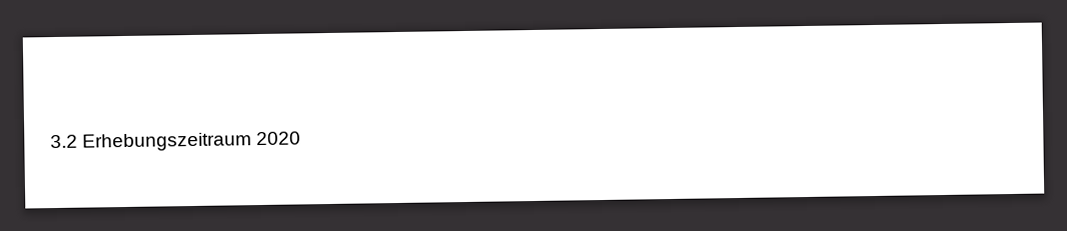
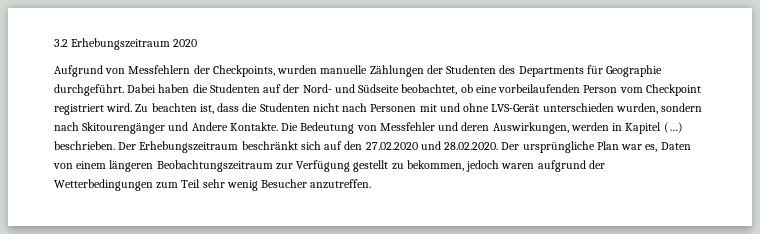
(302, 138) none -> [54,65,663,77] [54,84,701,96] [54,103,703,115] [54,122,683,134] [54,141,691,153] [53,160,605,172] [54,179,372,191] // Aufgrund von Messfehlern der Checkpoints, wurden manuelle Zählungen der Studenten des Departments für Geographie durchgeführt. Dabei haben die Studenten auf der Nord- und Südseite beobachtet, ob eine vorbeilaufenden Person vom Checkpoint registriert wird. Zu beachten ist, dass die Studenten nicht nach Personen mit und ohne LVS-Gerät unterschieden wurden, sondern nach Skitourengänger und Andere Kontakte. Die Bedeutung von Messfehler und deren Auswirkungen, werden in Kapitel (…) beschrieben. Der Erhebungszeitraum beschränkt sich auf den 27.02.2020 und 28.02.2020. Der ursprüngliche Plan war es, Daten von einem längeren Beobachtungszeitraum zur Verfügung gestellt zu bekommen, jedoch waren aufgrund der Wetterbedingungen zum Teil sehr wenig Besucher anzutreffen.

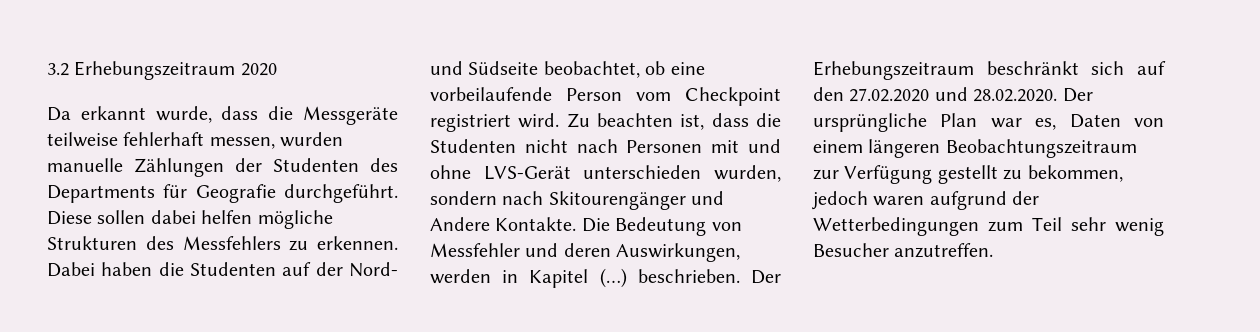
[54,65,275,77] Aufgrund von Messfehlern der Checkpoints, -> [47,106,398,125] [47,132,275,149] Da erkannt wurde, dass die Messgeräte teilweise fehlerhaft messen,
[606,65,663,77] [54,84,124,96] Geographie durchgeführt. -> [195,184,398,203] [47,210,333,229] [47,236,398,251] Geografie durchgeführt. Diese sollen dabei helfen mögliche Strukturen des Messfehlers zu erkennen.
[498,84,581,93] vorbeilaufenden -> [430,87,552,101] vorbeilaufende

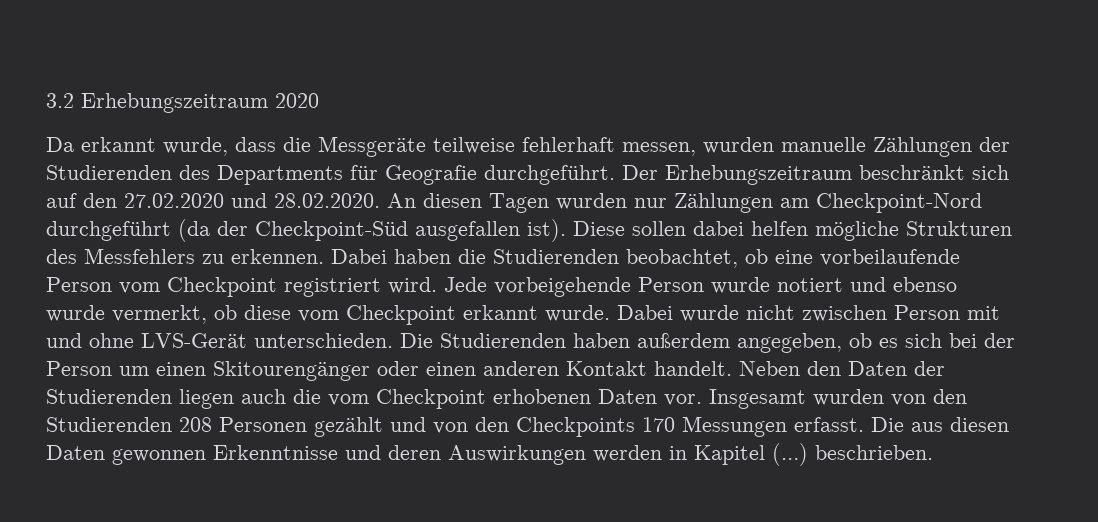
[273,158,359,172] Studenten -> [46,165,172,180] Studierenden
(398, 193) none -> [622,165,1009,185] [46,193,982,213] [46,219,566,242] Der Erhebungszeitraum beschränkt sich auf den 27.02.2020 und 28.02.2020. An diesen Tagen wurden nur Zählungen am Checkpoint-Nord durchgeführt (da der Checkpoint-Süd ausgefallen ist).
[190,262,398,277] [430,61,539,75] Studenten auf der Nord- und Südseite -> [493,249,619,264] Studierenden
[566,113,781,130] [430,139,781,153] [430,165,781,182] [430,191,725,210] [430,217,742,236] [430,243,520,257] Zu beachten ist, dass die Studenten nicht nach Personen mit und ohne LVS-Gerät unterschieden wurden, sondern nach Skitourengänger und Andere Kontakte. Die Bedeutung von Messfehler -> [444,277,957,297] [46,305,1000,325] [46,333,1015,353] [46,361,945,381] [46,389,967,409] [46,416,1009,437] [46,445,338,465] Jede vorbeigehende Person wurde notiert und ebenso wurde vermerkt, ob diese vom Checkpoint erkannt wurde. Dabei wurde nicht zwischen Person mit und ohne LVS-Gerät unterschieden. Die Studierenden haben außerdem angegeben, ob es sich bei der Person um einen Skitourengänger oder einen anderen Kontakt handelt. Neben den Daten der Studierenden liegen auch die vom Checkpoint erhobenen Daten vor. Insgesamt wurden von den Studierenden 208 Personen gezählt und von den Checkpoints 170 Messungen erfasst. Die aus diesen Daten gewonnen Erkenntnisse
[616,243,741,262] Auswirkungen, -> [448,445,586,465] Auswirkungen
[751,270,781,284] [813,61,1166,80] [813,87,1093,102] [813,113,1164,132] [813,139,1137,158] [813,165,1123,184] [812,191,1040,210] [813,217,1164,236] [813,243,994,258] Der Erhebungszeitraum beschränkt sich auf den 27.02.2020 und 28.02.2020. Der ursprüngliche Plan war es, Daten von einem längeren Beobachtungszeitraum zur Verfügung gestellt zu bekommen, jedoch waren aufgrund der Wetterbedingungen zum Teil sehr wenig Besucher anzutreffen. -> (933, 452) none

